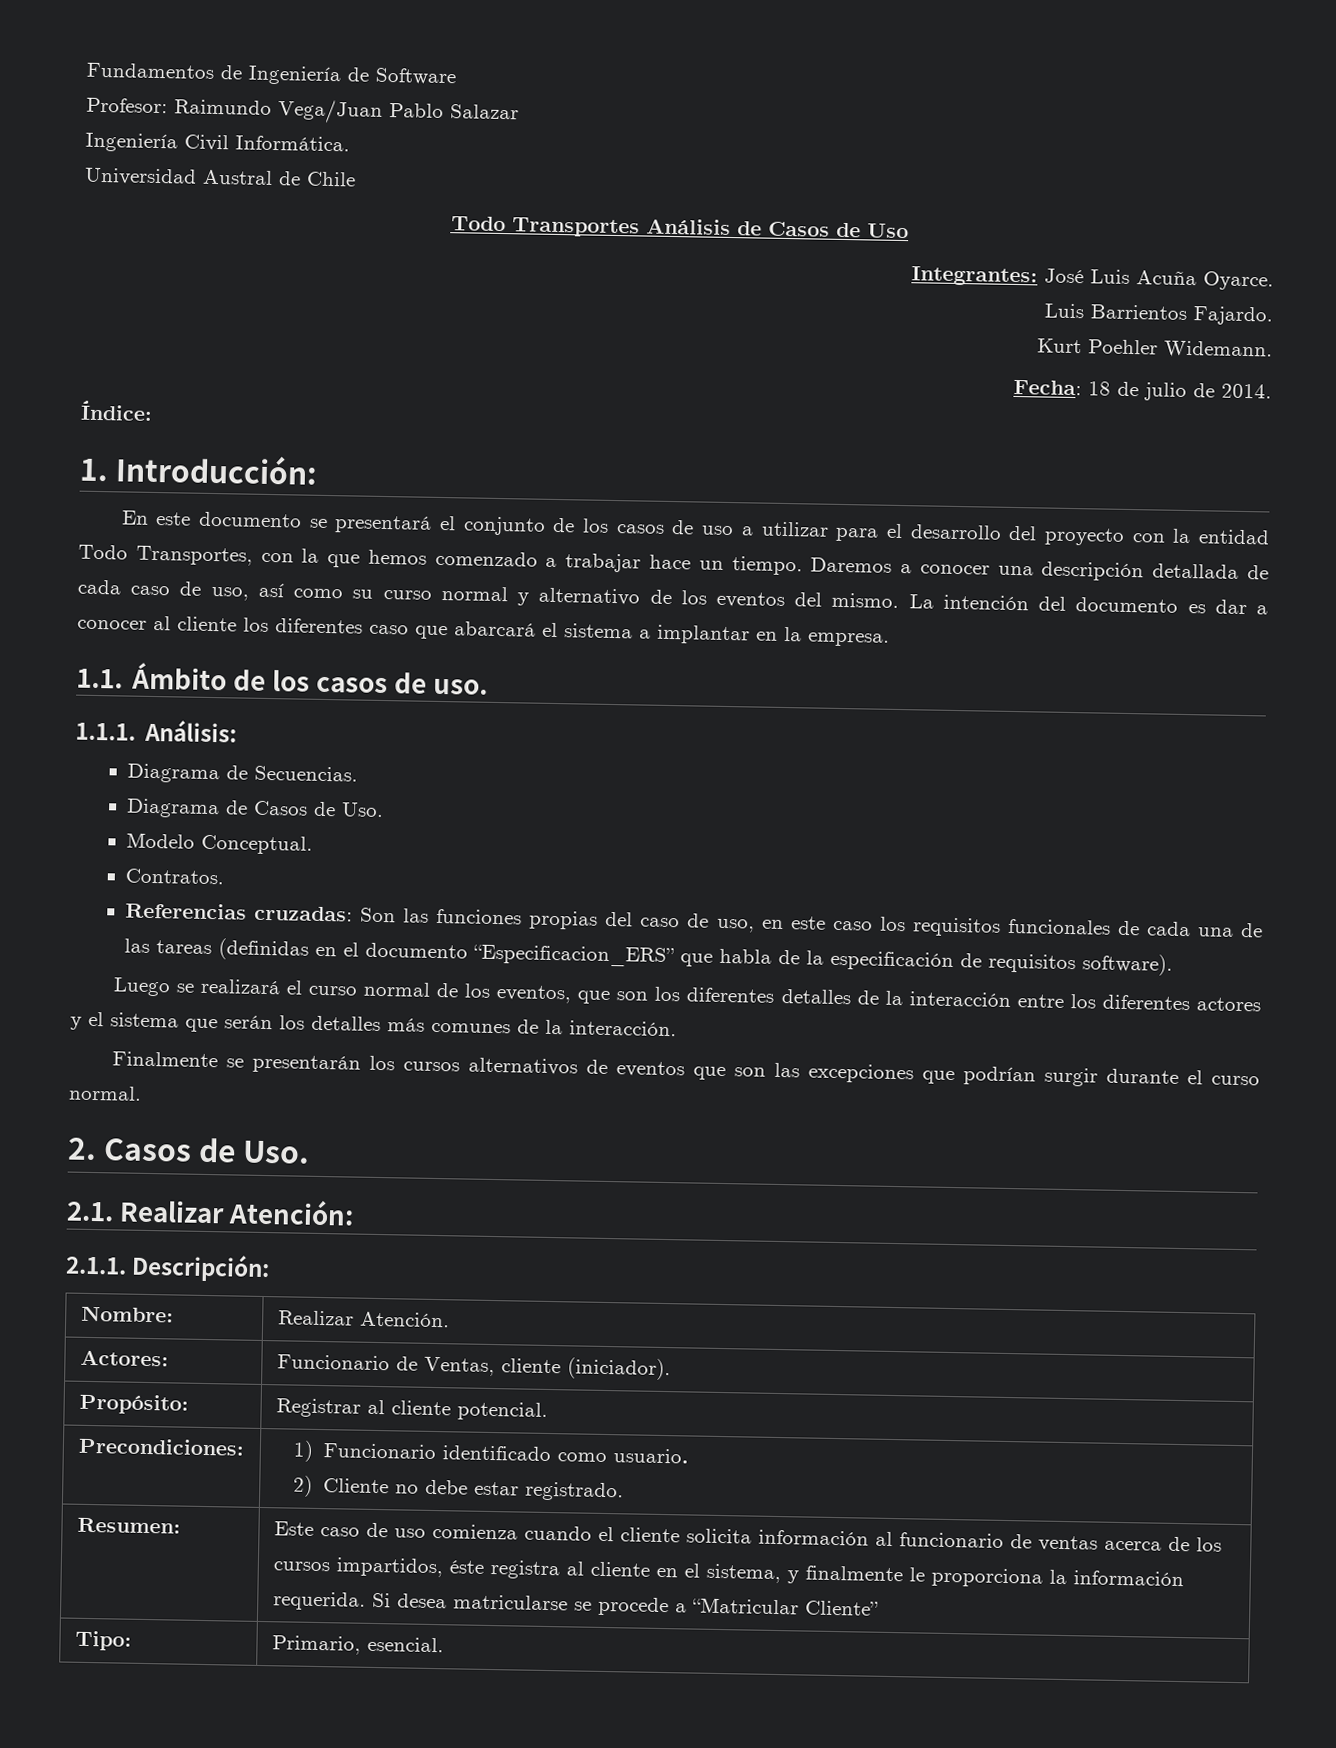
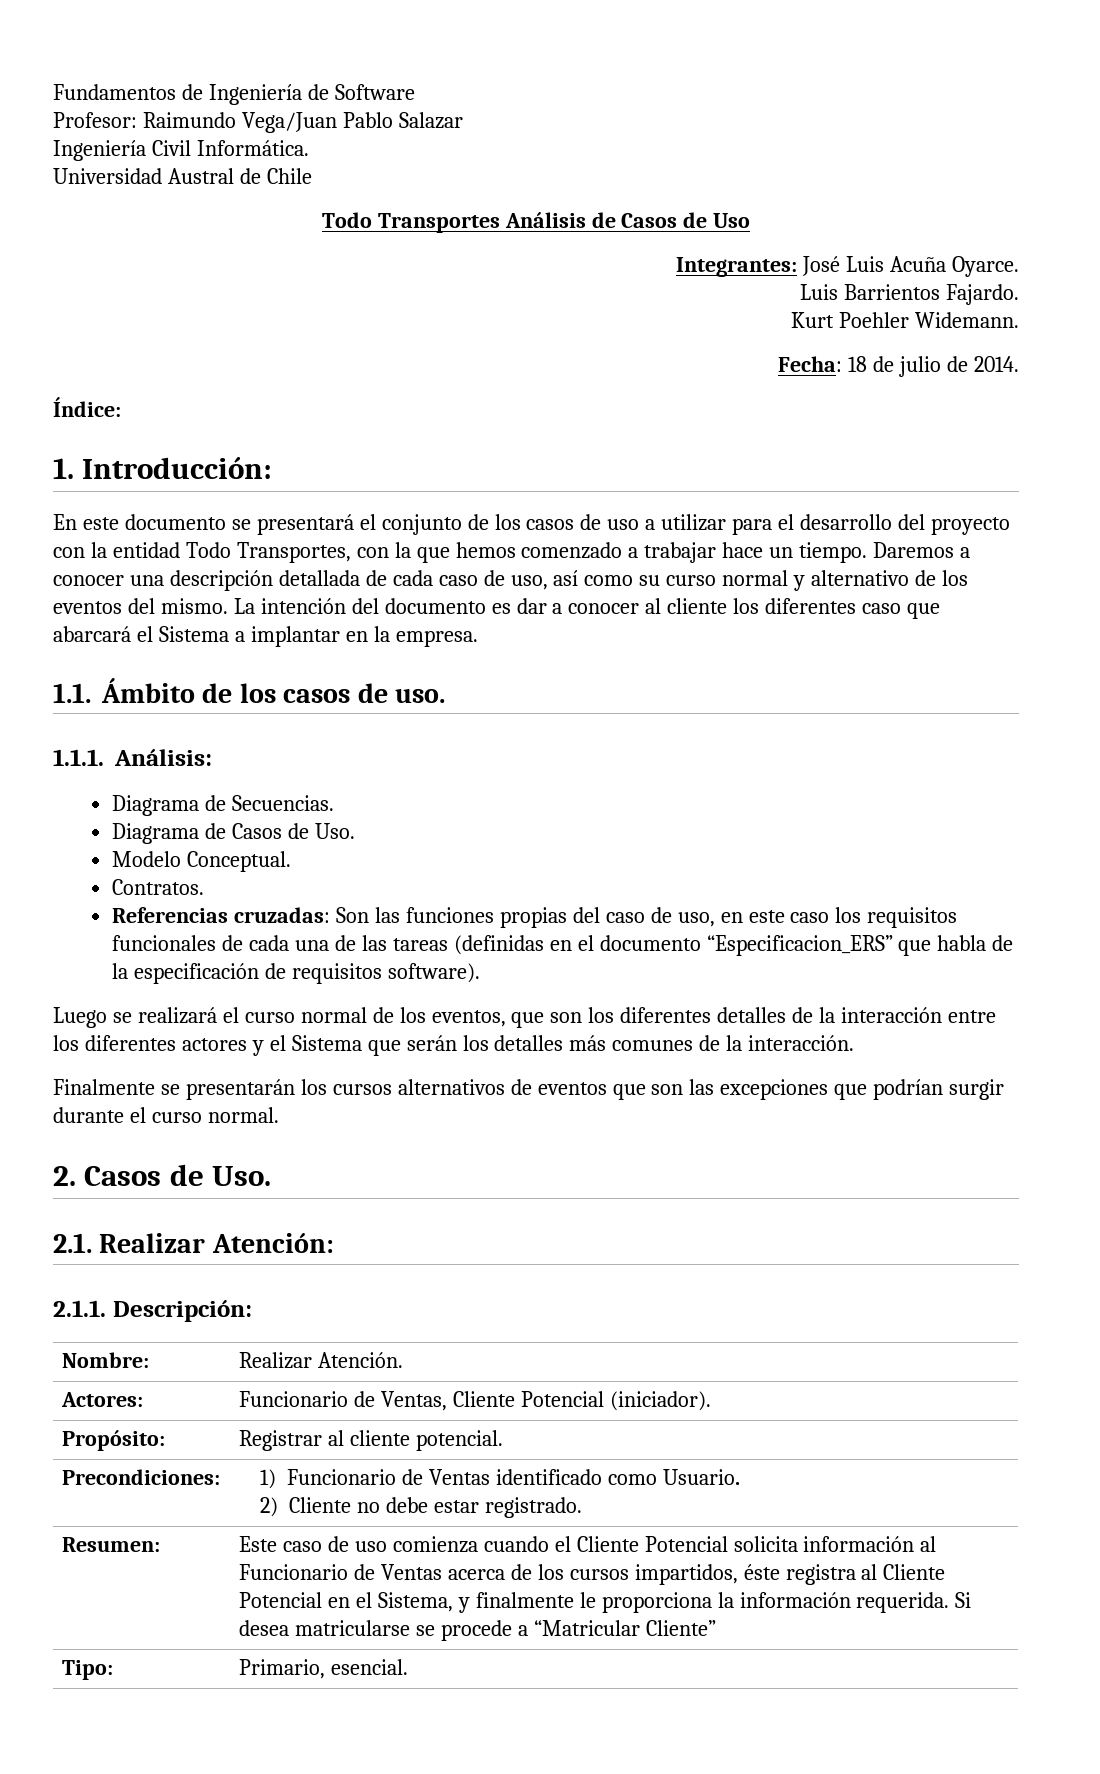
[564,623,633,639] sistema -> [158,626,229,642] Sistema
[110,1012,179,1028] sistema -> [291,1035,362,1051] Sistema
[500,1358,561,1374] cliente -> [452,1391,604,1407] Cliente Potencial
(436, 1451) none -> [402,1469,490,1485] de Ventas
[612,1448,689,1464] usuario. -> [662,1469,740,1485] Usuario.
[619,1527,680,1543] cliente -> [576,1536,728,1552] Cliente Potencial
[898,1532,1098,1552] funcionario de ventas -> [239,1564,442,1580] Funcionario de Ventas
[589,1561,781,1584] cliente en el sistema, -> [883,1564,946,1580] [239,1592,453,1612] Cliente Potencial en el Sistema,

